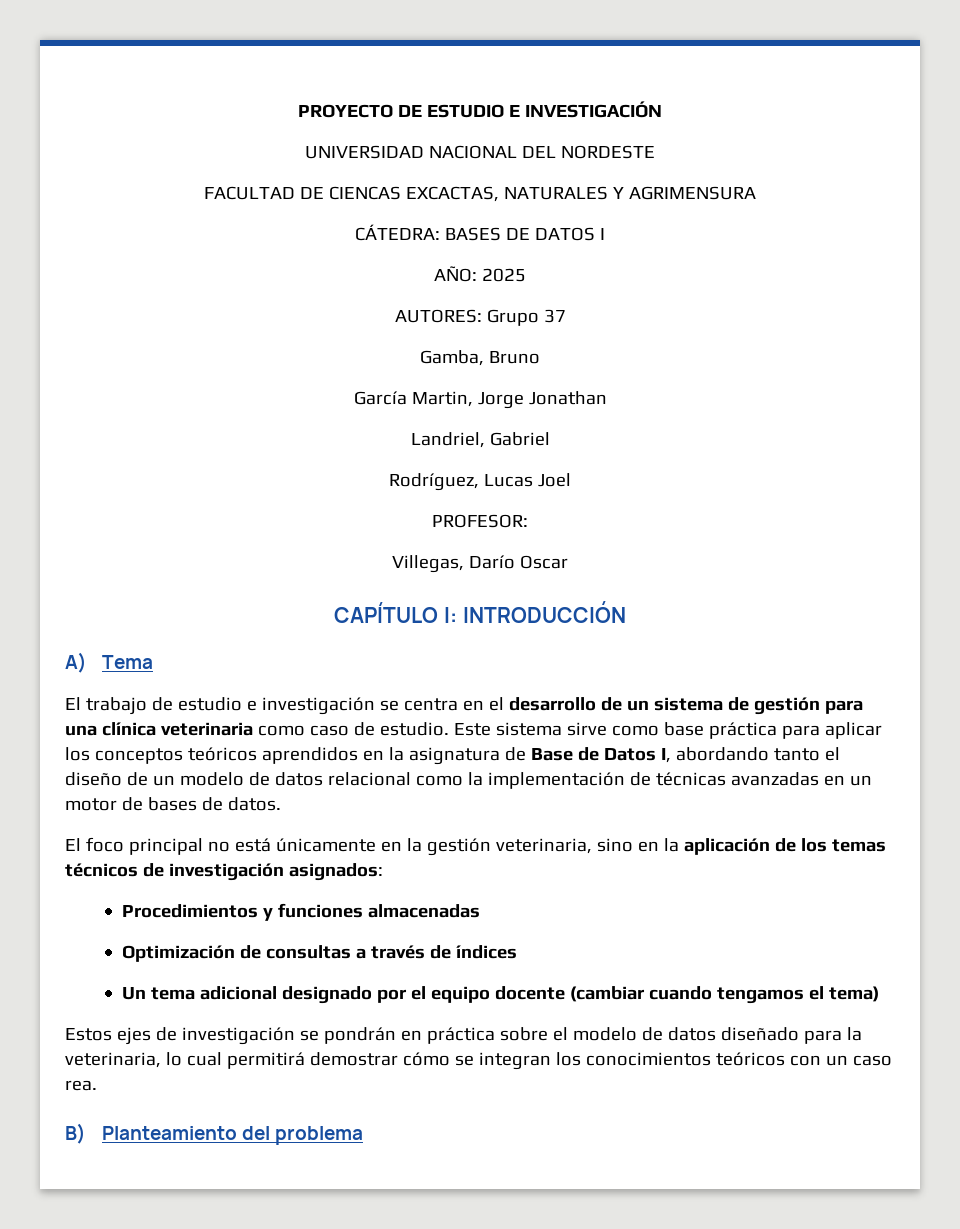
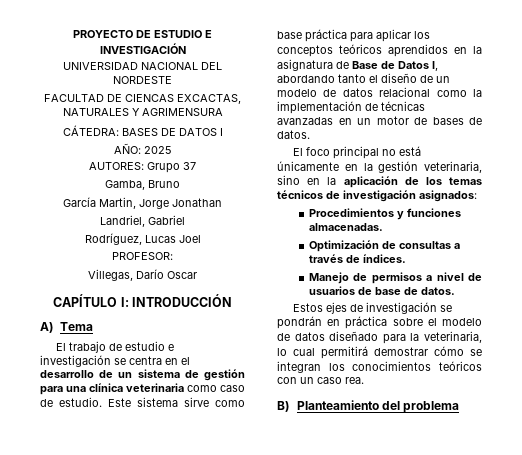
[368,904,481,918] almacenadas -> [308,223,383,231] almacenadas.
[456,945,518,959] [122,986,880,1004] índices // Un tema adicional designado por el equipo docente (cambiar cuando tengamos el tema) -> [362,254,406,263] [308,272,482,284] [308,286,455,295] índices. // Manejo de permisos a nivel de usuarios de base de datos.

